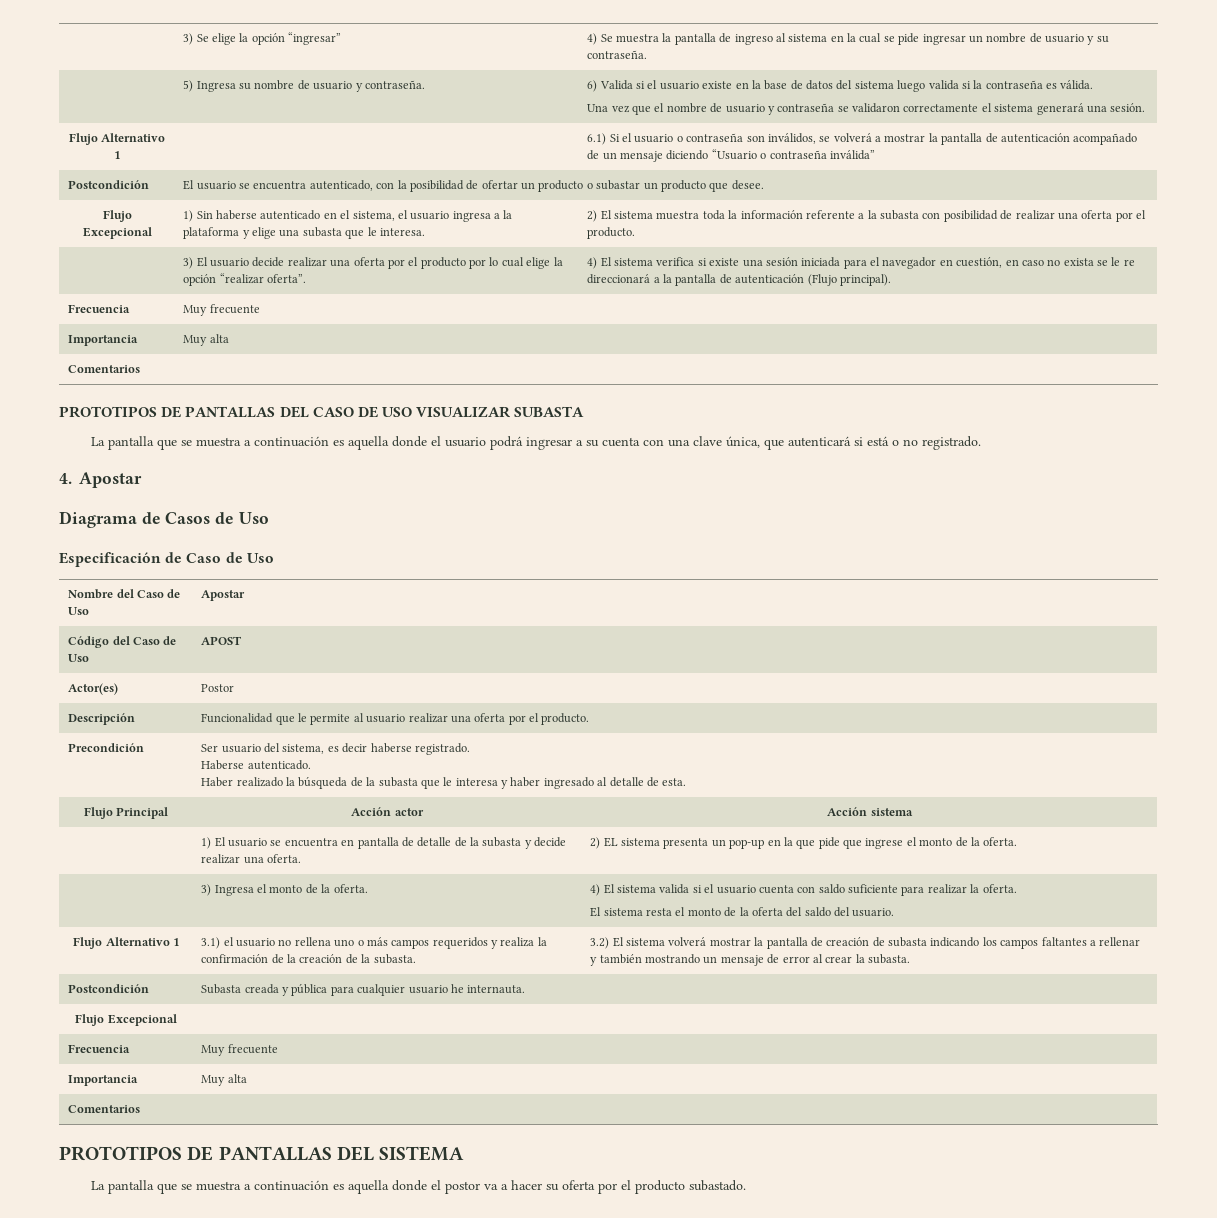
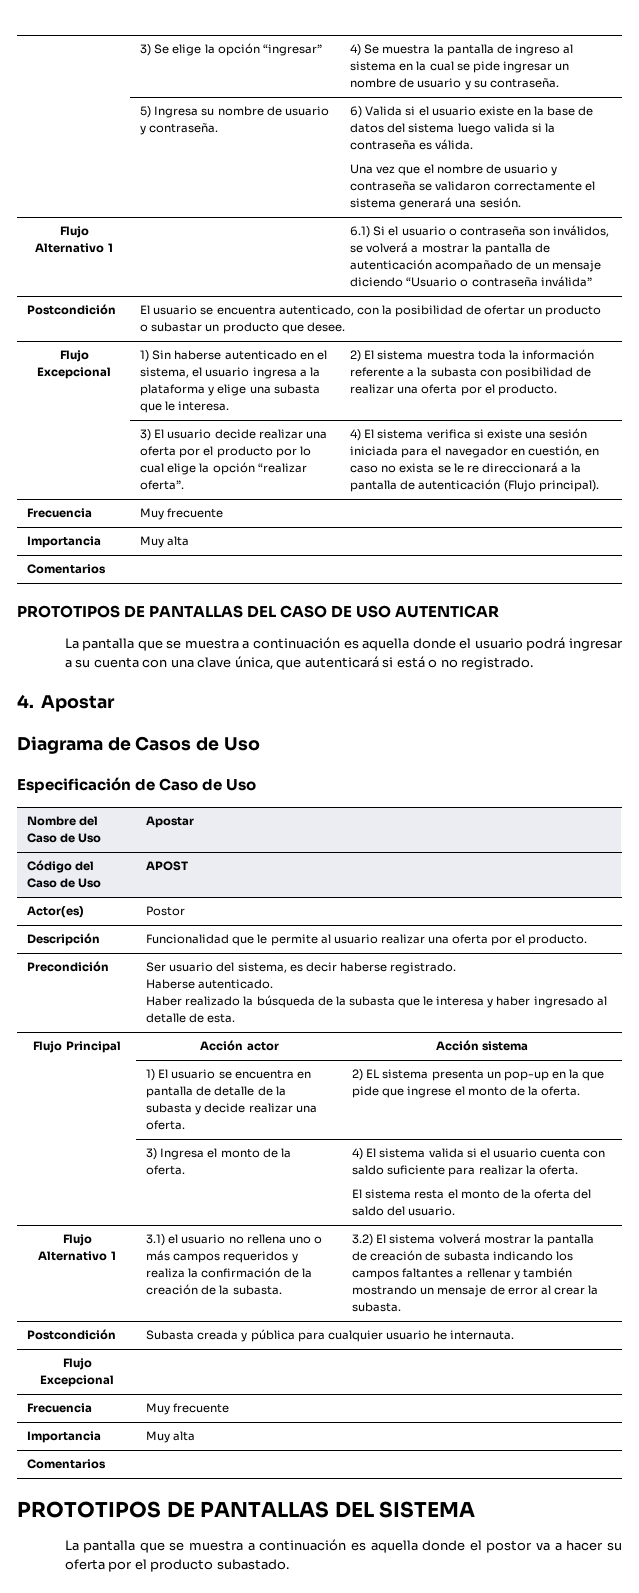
[416,406,585,418] VISUALIZAR SUBASTA -> [395,605,500,618] AUTENTICAR

